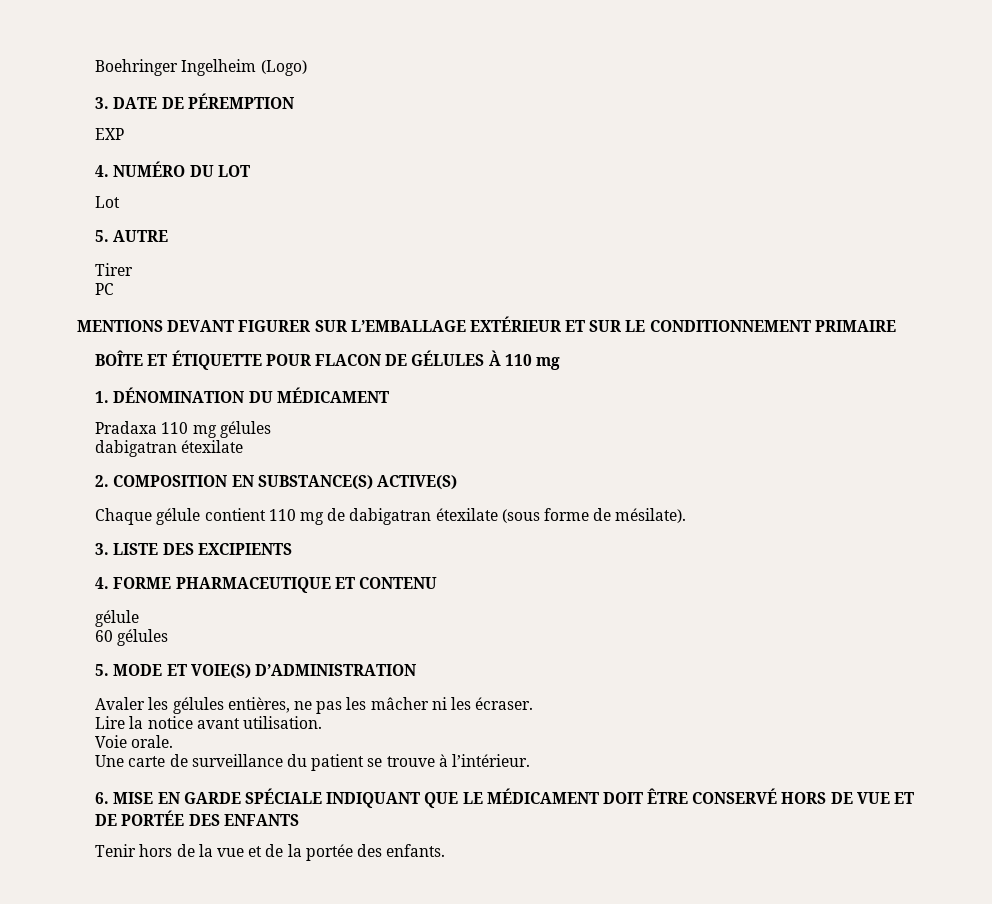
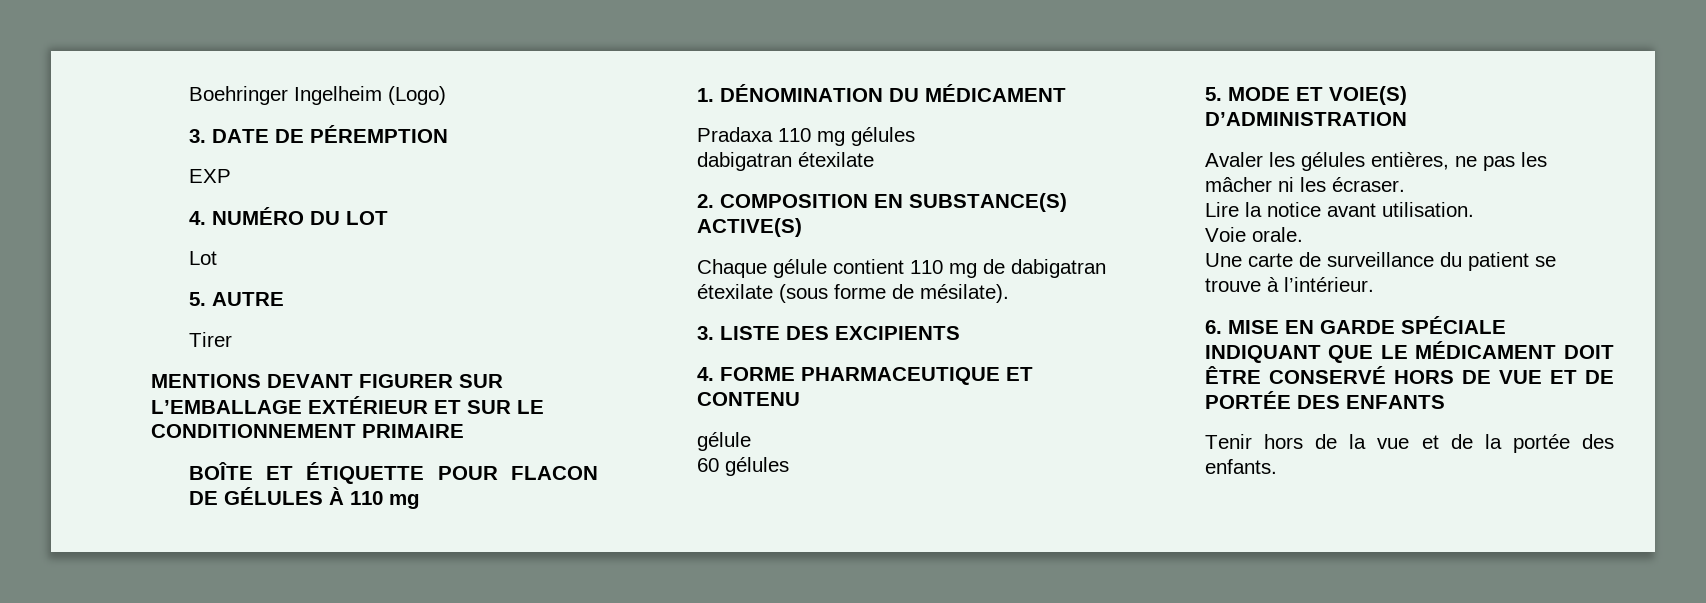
[95,283,115,295] // PC -> (232, 339) none

